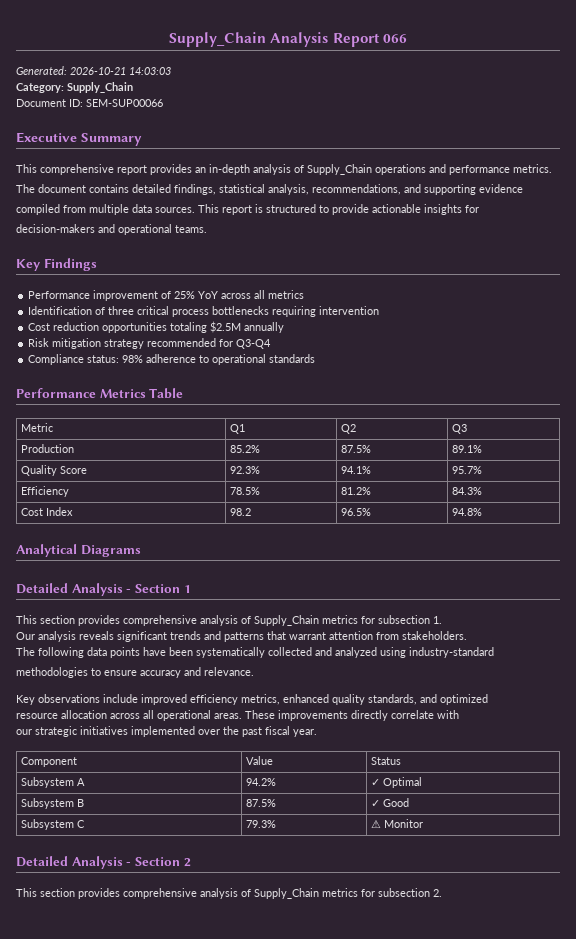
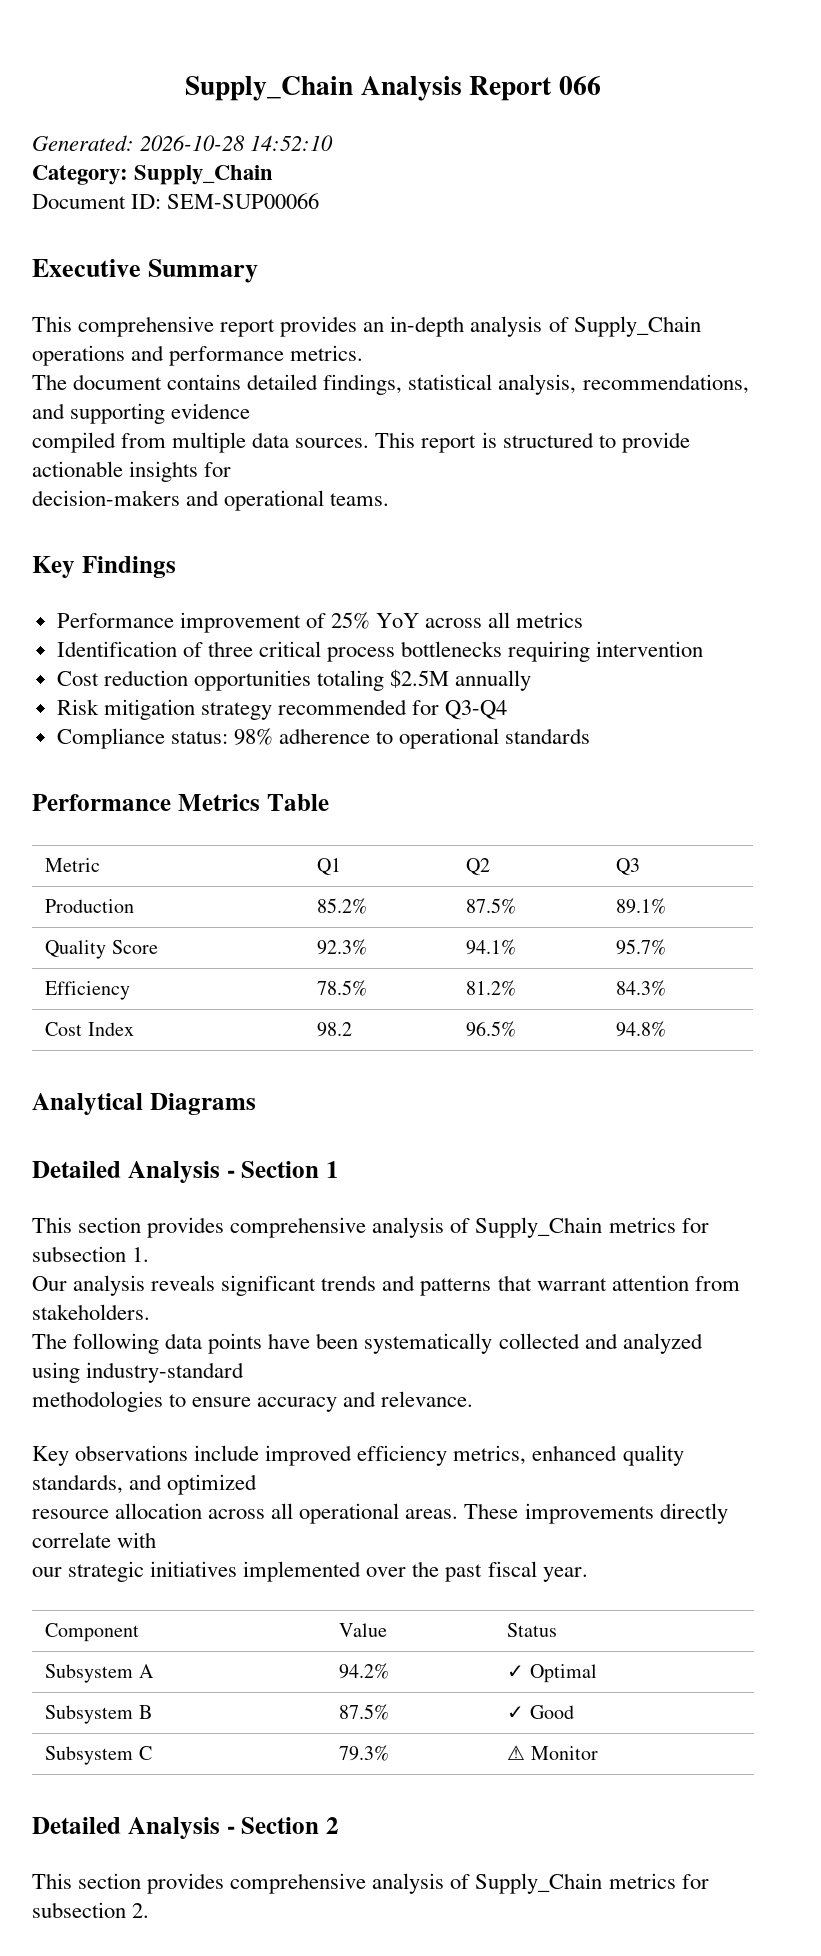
[70,67,171,75] 2026-10-21 14:03:03 -> [140,135,334,151] 2026-10-28 14:52:10

